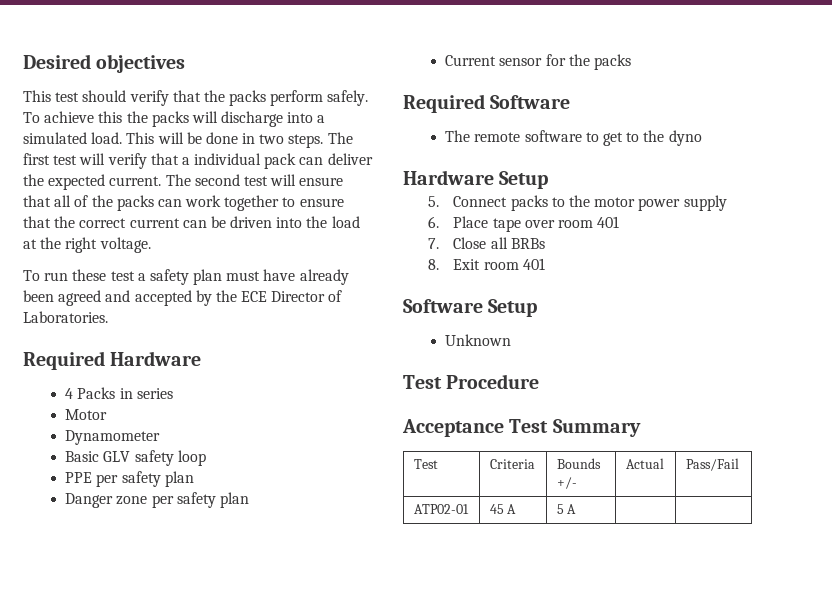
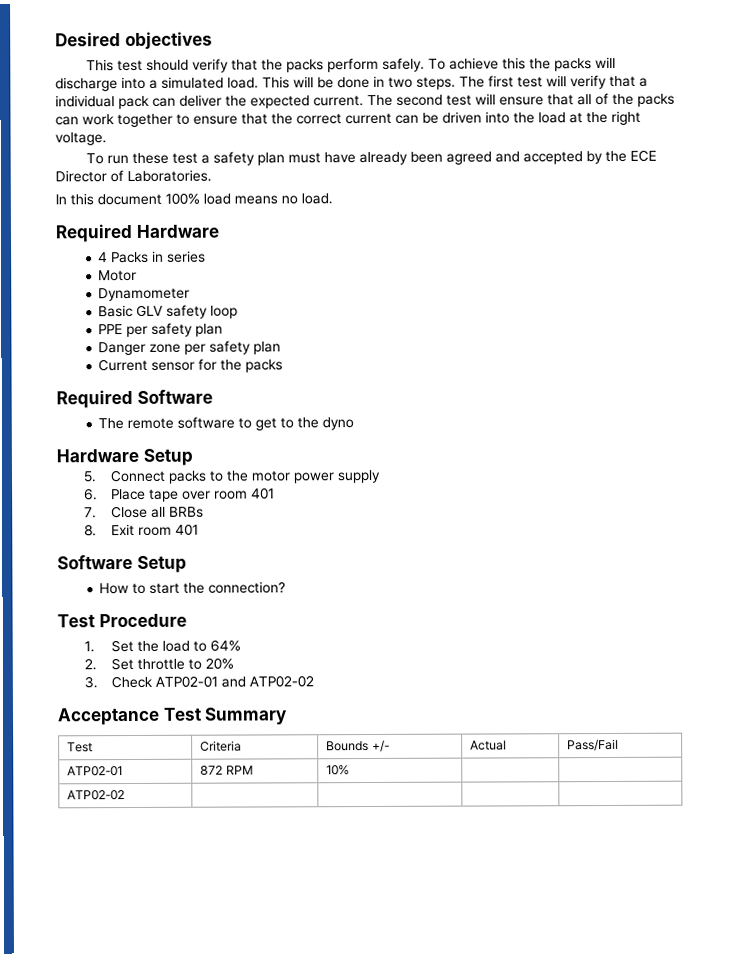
(108, 317) none -> [55,192,333,206] // In this document 100% load means no load.
[445,334,512,346] [403,374,540,389] Unknown // Test Procedure -> [99,581,287,595] [57,613,187,628] [84,639,242,653] [84,657,235,671] [84,675,315,689] How to start the connection? // Test Procedure // 1. Set the load to 64% // 2. Set throttle to 20% // 3. Check ATP02-01 and ATP02-02
[489,504,517,514] [556,504,577,514] 45 A | 5 A -> [200,765,254,776] [326,765,351,776] [67,790,126,801] 872 RPM | 10% | | // ATP02-02 | |

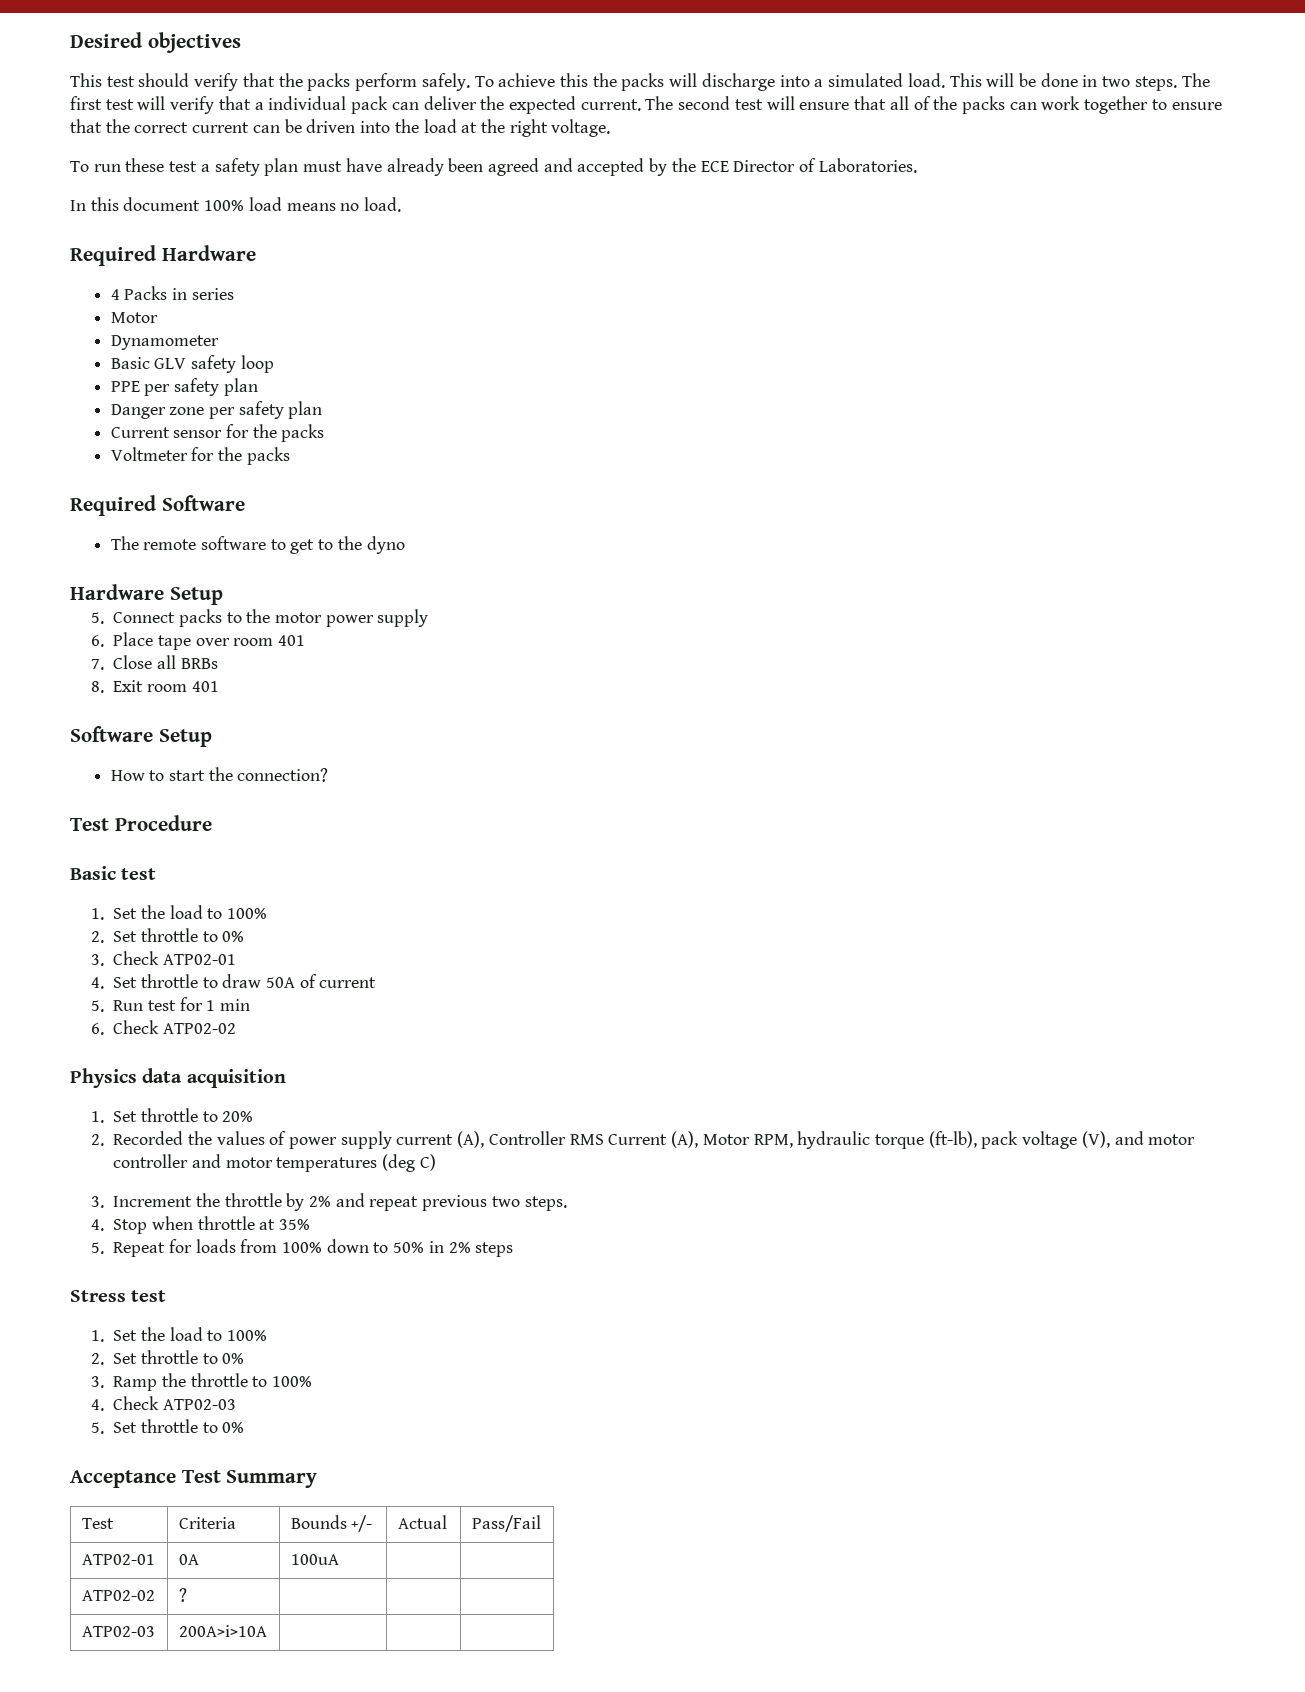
(284, 366) none -> [110,447,290,465] // Voltmeter for the packs
[84,639,242,653] [84,657,235,671] [84,675,315,689] // 1. Set the load to 64% // 2. Set throttle to 20% // 3. Check ATP02-01 and ATP02-02 -> [70,866,157,880] [91,905,267,920] [91,928,245,943] [91,951,236,966] [91,974,377,989] [91,997,250,1012] [91,1020,236,1035] [70,1068,286,1088] [91,1108,254,1123] [91,1131,1196,1149] [113,1154,436,1172] [91,1193,567,1211] [91,1216,310,1234] [91,1239,514,1257] [70,1290,167,1302] [91,1327,267,1342] [91,1350,245,1365] [91,1373,312,1391] [91,1396,236,1411] [91,1419,245,1434] // Basic test // 1. Set the load to 100% // 2. Set throttle to 0% // 3. Check ATP02-01 // 4. Set throttle to draw 50A of current // 5. Run test for 1 min // 6. Check ATP02-02 // Physics data acquisition // 1. Set throttle to 20% // 2. Recorded the values of power supply current (A), Controller RMS Current (A), Motor RPM, hydraulic torque (ft-lb), pack voltage (V), and motor controller and motor temperatures (deg C) // 3. Increment the throttle by 2% and repeat previous two steps. // 4. Stop when throttle at 35% // 5. Repeat for loads from 100% down to 50% in 2% steps // Stress test // 1. Set the load to 100% // 2. Set throttle to 0% // 3. Ramp the throttle to 100% // 4. Check ATP02-03 // 5. Set throttle to 0%
[200,765,254,776] [326,765,351,776] [67,790,126,801] 872 RPM | 10% | | // ATP02-02 | -> [178,1554,199,1565] [290,1554,339,1565] [81,1590,155,1601] [178,1588,187,1602] [81,1626,155,1637] [178,1625,267,1637] 0A | 100uA | | // ATP02-02 | ? | | | // ATP02-03 | 200A>i>10A

